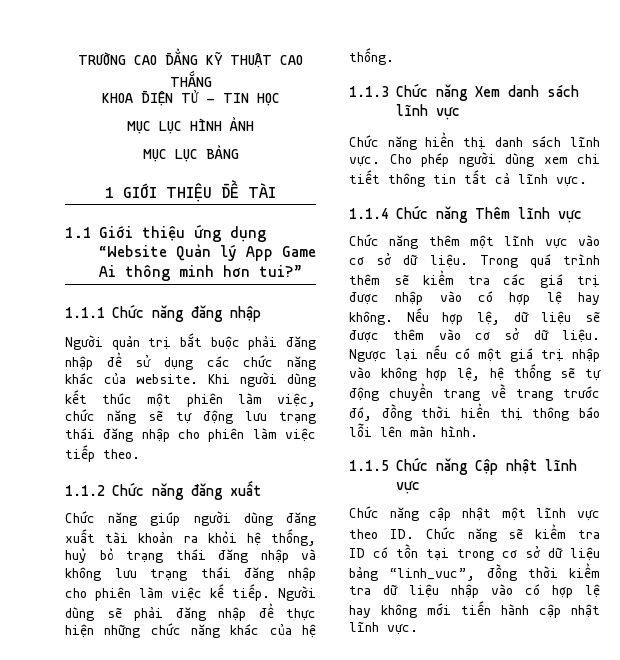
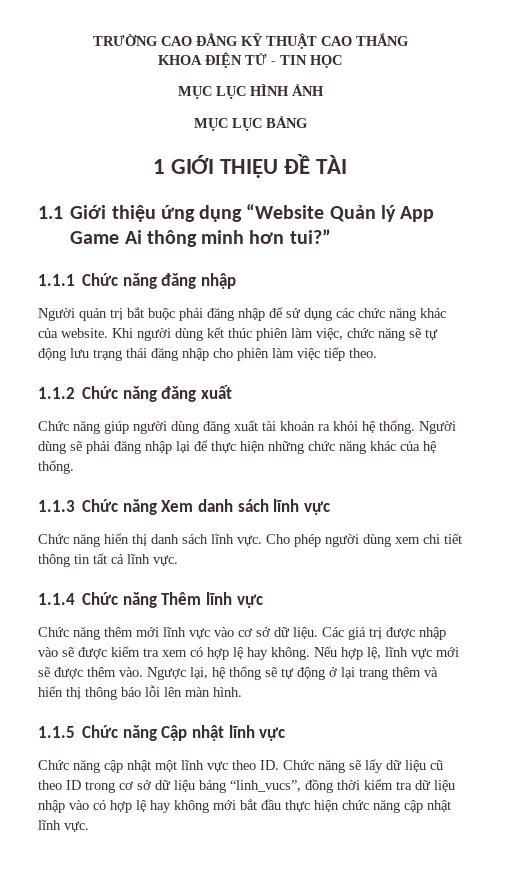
[147,393,172,407] một -> (252, 333) none
[271,529,316,546] [65,548,316,563] [65,567,316,581] [65,584,270,601] thống, huỷ bỏ trạng thái đăng nhập và không lưu trạng thái đăng nhập cho phiên làm việc kế tiếp. -> [379,420,415,434] thống.
(246, 614) none -> [176,441,190,453] lại
[470,235,494,249] một -> [136,627,159,637] mới
[479,254,600,268] [349,270,527,285] Trong quá trình thêm sẽ kiểm tra các -> [322,627,344,637] Các
(462, 296) none -> [62,646,187,659] sẽ được kiểm tra xem
[513,311,600,325] [349,327,600,343] [349,345,600,362] [349,367,481,381] dữ liệu sẽ được thêm vào cơ sở dữ liệu. Ngược lại nếu có một giá trị nhập vào không hợp lệ, -> [385,647,459,659] [38,667,208,680] lĩnh vực mới sẽ được thêm vào. Ngược lại,
[389,383,600,401] [349,404,452,421] chuyển trang về trang trước đó, đồng thời -> [329,667,438,680] ở lại trang thêm và
[535,524,600,539] [349,544,449,561] kiểm tra ID có tồn tại -> [365,759,443,773] [38,780,81,790] lấy dữ liệu cũ theo ID
[389,568,476,581] “linh_vuc”, -> [230,780,301,792] “linh_vucs”,
[461,601,529,615] tiến hành -> [240,799,400,813] bắt đầu thực hiện chức năng

